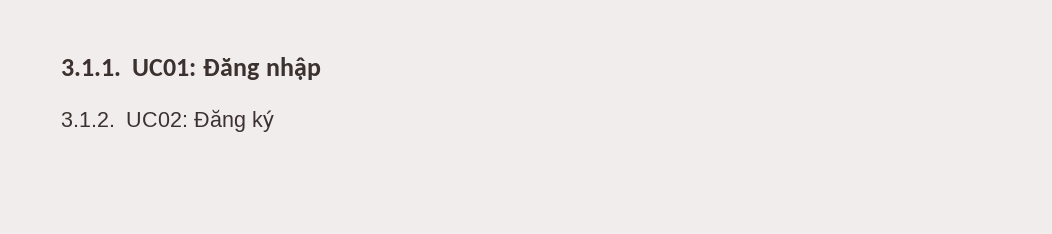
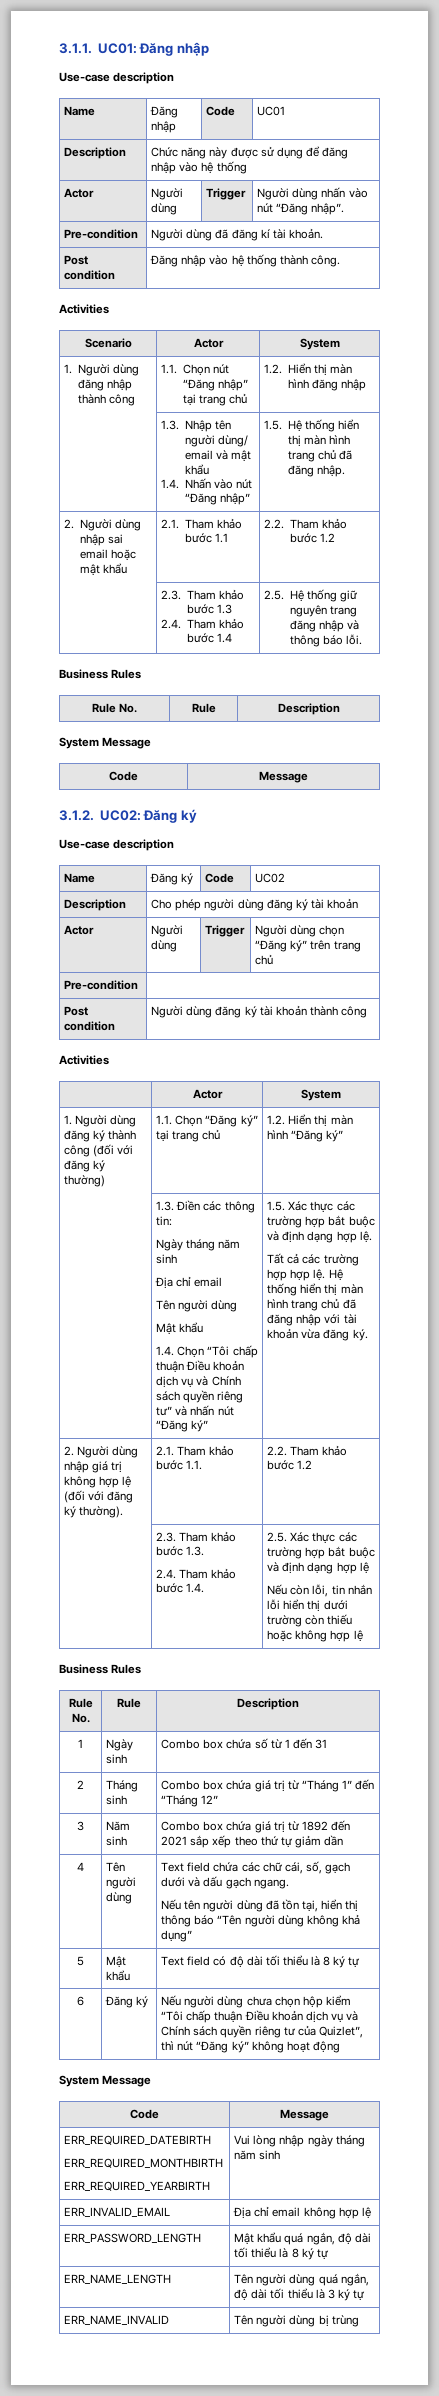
[61,109,274,132] 3.1.2. UC02: Đăng ký -> [59,72,175,84] [64,106,96,116] [150,106,179,118] [151,121,177,133] [206,106,236,116] [257,106,286,116] [64,147,127,159] [151,146,348,159] [151,161,247,174] [64,188,95,198] [151,188,184,200] [151,203,178,215] [206,188,247,200] [257,187,368,200] [257,203,345,215] [64,229,139,239] [151,228,323,241] [64,255,89,265] [64,270,116,280] [150,254,340,267] [59,304,109,314] [84,338,132,348] [193,338,224,348] [299,338,340,350] [64,364,140,376] [77,379,133,391] [77,394,136,406] [161,364,230,376] [182,379,249,391] [182,393,248,406] [264,363,353,376] [287,379,367,391] [161,420,232,432] [184,435,249,447] [184,450,252,462] [184,464,209,475] [161,478,253,489] [184,493,251,505] [264,419,360,432] [287,435,351,447] [287,449,353,462] [287,465,346,477] [64,519,142,531] [79,534,124,546] [79,549,137,561] [79,563,128,576] [161,518,243,529] [184,533,229,543] [264,518,348,529] [289,533,336,543] [161,589,245,600] [186,604,233,614] [161,618,245,629] [186,633,233,643] [264,589,359,602] [289,605,358,617] [289,620,360,632] [289,634,363,647] [59,669,142,679] [91,703,138,713] [191,703,216,713] [277,703,340,715] [59,737,152,749] [109,771,138,781] [259,771,308,783] [59,809,198,823] [59,839,175,851] [64,873,96,883] [150,873,194,885] [205,873,235,883] [255,873,286,883] [64,899,127,911] [151,898,358,911] [64,925,95,935] [151,925,184,937] [151,940,178,952] [205,925,246,937] [255,925,345,937] [255,940,361,952] [255,954,274,965] [64,980,139,990] [64,1006,89,1016] [64,1021,116,1031] [151,1005,367,1018] [59,1055,109,1065] [192,1089,223,1099] [301,1089,341,1101] [64,1115,137,1127] [64,1130,137,1142] [64,1144,134,1157] [64,1160,106,1172] [64,1175,106,1187] [156,1115,258,1127] [156,1129,221,1142] [267,1114,353,1127] [267,1130,344,1142] [156,1200,255,1213] [156,1216,173,1226] [156,1239,241,1251] [156,1254,178,1264] [155,1276,223,1289] [156,1300,238,1312] [156,1322,204,1335] [156,1345,258,1358] [156,1360,245,1373] [156,1376,241,1388] [156,1390,244,1403] [156,1405,234,1416] [156,1420,209,1432] [267,1201,355,1213] [267,1215,375,1228] [267,1231,372,1243] [267,1253,359,1266] [267,1269,343,1281] [267,1283,363,1296] [267,1298,356,1311] [267,1314,357,1326] [267,1328,368,1341] [64,1446,139,1458] [64,1461,123,1473] [64,1476,132,1488] [64,1490,134,1503] [64,1506,124,1518] [156,1445,235,1456] [156,1460,203,1470] [267,1445,348,1456] [267,1460,313,1470] [156,1531,237,1542] [156,1546,205,1556] [156,1568,237,1579] [156,1583,205,1593] [267,1532,357,1544] [267,1546,375,1559] [267,1562,369,1574] [267,1584,372,1597] [267,1599,348,1612] [267,1614,353,1627] [267,1630,363,1642] [59,1664,142,1674] [68,1698,93,1708] [71,1713,90,1723] [117,1698,141,1708] [237,1698,299,1710] [78,1739,83,1748] [106,1739,134,1751] [106,1754,128,1764] [161,1738,327,1749] [77,1780,84,1789] [106,1780,139,1792] [106,1795,128,1805] [161,1779,375,1792] [161,1795,219,1807] [77,1821,84,1831] [106,1821,131,1831] [106,1836,128,1846] [161,1820,350,1833] [161,1835,343,1848] [77,1862,84,1871] [106,1862,126,1872] [106,1877,137,1889] [106,1892,133,1904] [161,1861,350,1874] [161,1876,289,1889] [161,1899,359,1912] [161,1914,360,1927] [161,1930,193,1942] [77,1956,84,1966] [106,1956,127,1968] [106,1970,131,1981] [161,1955,361,1968] [77,1996,84,2006] [105,1996,149,2008] [161,1995,351,2008] [161,2010,358,2023] [161,2025,363,2038] [161,2041,340,2053] [59,2075,152,2087] [130,2109,159,2119] [280,2109,329,2121] [64,2135,212,2145] [64,2158,224,2168] [64,2181,211,2191] [234,2135,365,2147] [234,2150,281,2160] [64,2207,171,2217] [233,2206,371,2219] [64,2233,202,2243] [234,2232,371,2245] [234,2247,329,2260] [64,2274,172,2284] [234,2273,369,2286] [234,2288,365,2301] [64,2315,170,2325] [234,2315,359,2327] Use-case description // Name | Đăng nhập | Code | UC01 // Description | Chức năng này được sử dụng để đăng nhập vào hệ thống // Actor | Người dùng | Trigger | Người dùng nhấn vào nút “Đăng nhập”. // Pre-condition | Người dùng đã đăng kí tài khoản. // Post condition | Đăng nhập vào hệ thống thành công. // Activities // Scenario | Actor | System // 1. Người dùng đăng nhập thành công | 1.1. Chọn nút “Đăng nhập” tại trang chủ | 1.2. Hiển thị màn hình đăng nhập // | 1.3. Nhập tên người dùng/ email và mật khẩu // 1.4. Nhấn vào nút “Đăng nhập” | 1.5. Hệ thống hiển thị màn hình trang chủ đã đăng nhập. // 2. Người dùng nhập sai email hoặc mật khẩu | 2.1. Tham khảo bước 1.1 | 2.2. Tham khảo bước 1.2 // | 2.3. Tham khảo bước 1.3 // 2.4. Tham khảo bước 1.4 | 2.5. Hệ thống giữ nguyên trang đăng nhập và thông báo lỗi. // Business Rules // Rule No. | Rule | Description // System Message // Code | Message // 3.1.2. UC02: Đăng ký // Use-case description // Name | Đăng ký | Code | UC02 // Description | Cho phép người dùng đăng ký tài khoản // Actor | Người dùng | Trigger | Người dùng chọn “Đăng ký” trên trang chủ // Pre-condition | // Post condition | Người dùng đăng ký tài khoản thành công // Activities // | Actor | System // 1. Người dùng đăng ký thành công (đối với đăng ký thường) | 1.1. Chọn “Đăng ký” tại trang chủ | 1.2. Hiển thị màn hình “Đăng ký” // | 1.3. Điền các thông tin: // Ngày tháng năm sinh // Địa chỉ email // Tên người dùng // Mật khẩu // 1.4. Chọn “Tôi chấp thuận Điều khoản dịch vụ và Chính sách quyền riêng tư” và nhấn nút “Đăng ký” | 1.5. Xác thực các trường hợp bắt buộc và định dạng hợp lệ. // Tất cả các trường hợp hợp lệ. Hệ thống hiển thị màn hình trang chủ đã đăng nhập với tài khoản vừa đăng ký. // 2. Người dùng nhập giá trị không hợp lệ (đối với đăng ký thường). | 2.1. Tham khảo bước 1.1. | 2.2. Tham khảo bước 1.2 // | 2.3. Tham khảo bước 1.3. // 2.4. Tham khảo bước 1.4. | 2.5. Xác thực các trường hợp bắt buộc và định dạng hợp lệ // Nếu còn lỗi, tin nhắn lỗi hiển thị dưới trường còn thiếu hoặc không hợp lệ // Business Rules // Rule No. | Rule | Description // 1 | Ngày sinh | Combo box chứa số từ 1 đến 31 // 2 | Tháng sinh | Combo box chứa giá trị từ “Tháng 1” đến “Tháng 12” // 3 | Năm sinh | Combo box chứa giá trị từ 1892 đến 2021 sắp xếp theo thứ tự giảm dần // 4 | Tên người dùng | Text field chứa các chữ cái, số, gạch dưới và dấu gạch ngang. // Nếu tên người dùng đã tồn tại, hiển thị thông báo “Tên người dùng không khả dụng” // 5 | Mật khẩu | Text field có độ dài tối thiểu là 8 ký tự // 6 | Đăng ký | Nếu người dùng chưa chọn hộp kiểm “Tôi chấp thuận Điều khoản dịch vụ và Chính sách quyền riêng tư của Quizlet”, thì nút “Đăng ký” không hoạt động // System Message // Code | Message // ERR_REQUIRED_DATEBIRTH // ERR_REQUIRED_MONTHBIRTH // ERR_REQUIRED_YEARBIRTH | Vui lòng nhập ngày tháng năm sinh // ERR_INVALID_EMAIL | Địa chỉ email không hợp lệ // ERR_PASSWORD_LENGTH | Mật khẩu quá ngắn, độ dài tối thiểu là 8 ký tự // ERR_NAME_LENGTH | Tên người dùng quá ngắn, độ dài tối thiểu là 3 ký tự // ERR_NAME_INVALID | Tên người dùng bị trùng

